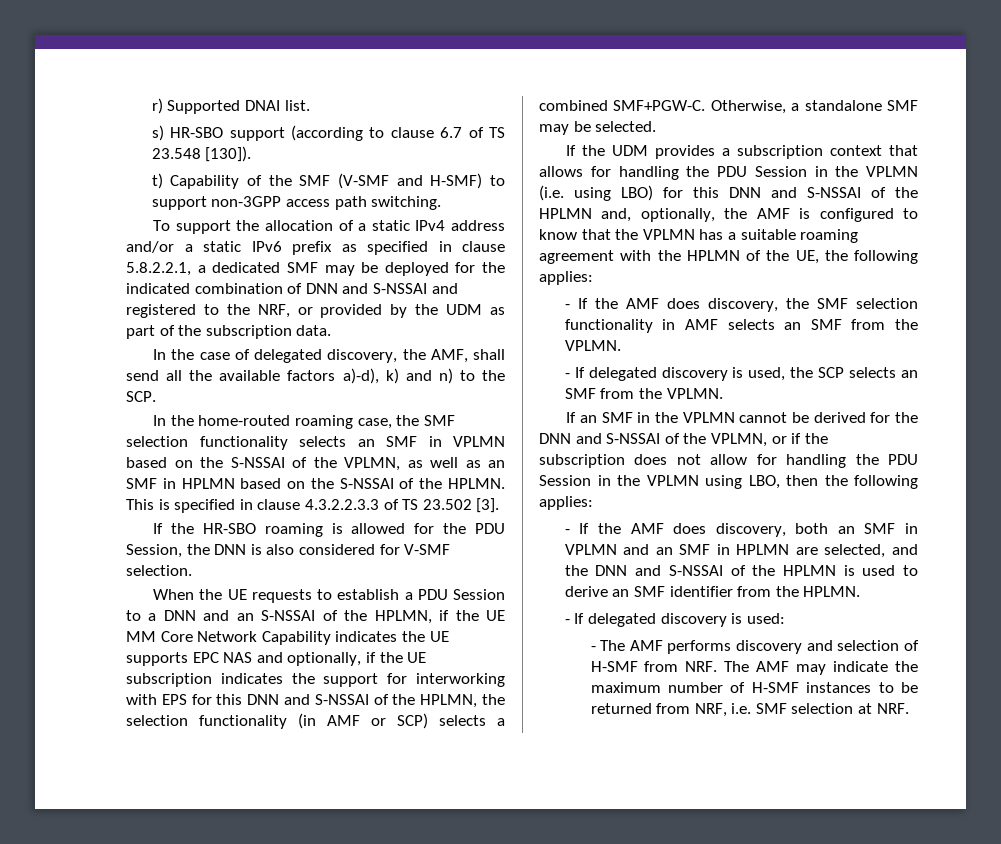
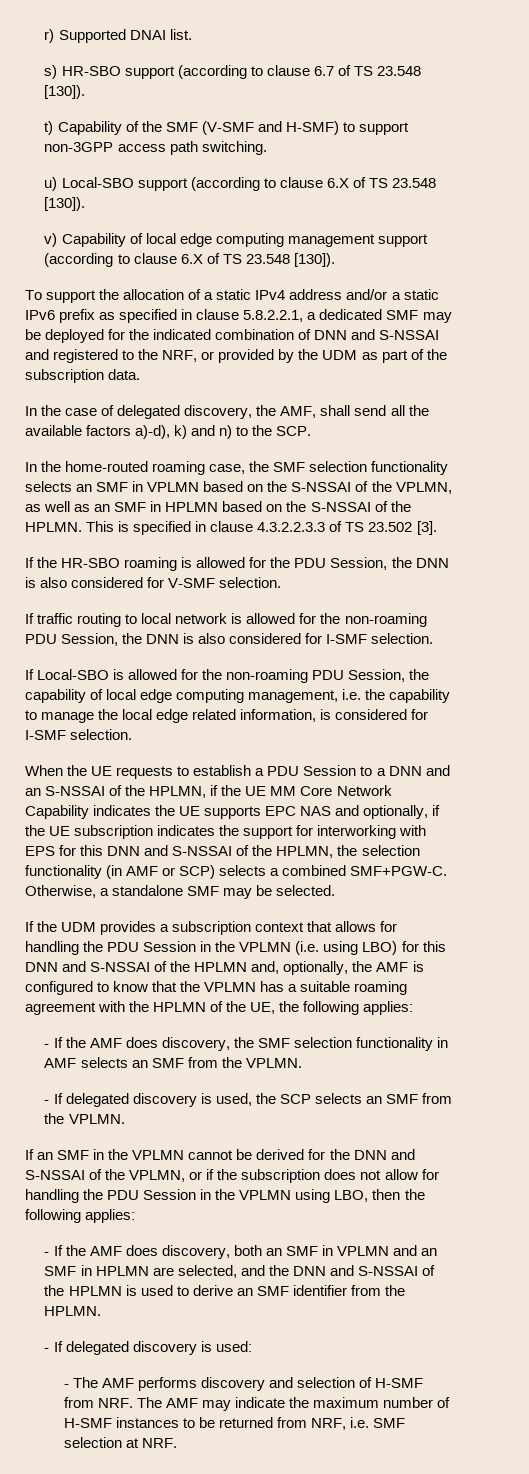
(442, 203) none -> [44,177,436,191] [44,197,86,211] [44,233,428,247] [44,253,335,267] // u) Local-SBO support (according to clause 6.X of TS 23.548 [130]). // v) Capability of local edge computing management support (according to clause 6.X of TS 23.548 [130]).
(192, 570) none -> [25,613,427,627] [25,633,434,646] [25,669,430,683] [25,689,451,703] [25,709,429,723] [25,729,133,740] // If traffic routing to local network is allowed for the non-roaming PDU Session, the DNN is also considered for I-SMF selection. // If Local-SBO is allowed for the non-roaming PDU Session, the capability of local edge computing management, i.e. the capability to manage the local edge related information, is considered for I-SMF selection.

